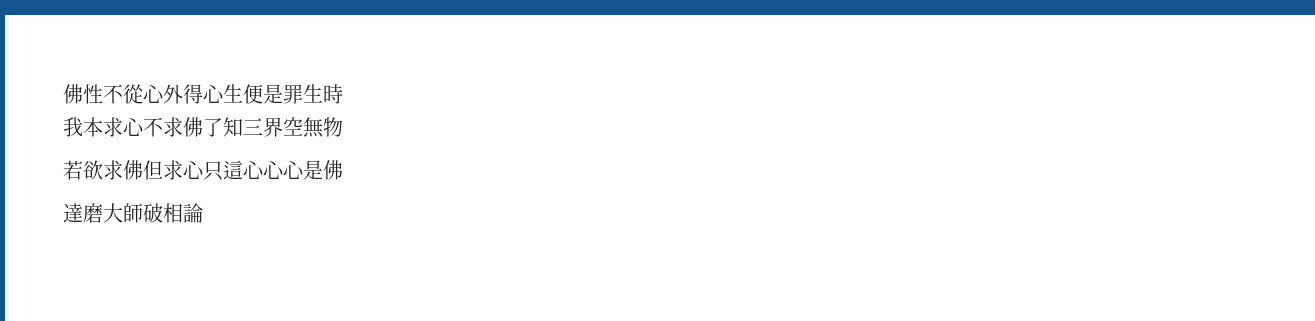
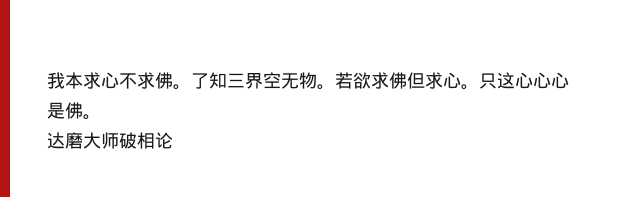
[63,84,343,104] 佛性不從心外得心生便是罪生時 // -> (47, 80) none
(203, 127) none -> [173,84,191,90] 。
[303,117,324,138] 無 -> [281,73,299,89] 无
(343, 127) // -> [317,84,335,90] 。
[203,160,243,181] 只這 -> [461,72,515,90] 。只这
[63,203,203,223] // 達磨大師破相論 -> [83,114,101,120] [47,132,173,149] 。 // 达磨大师破相论

